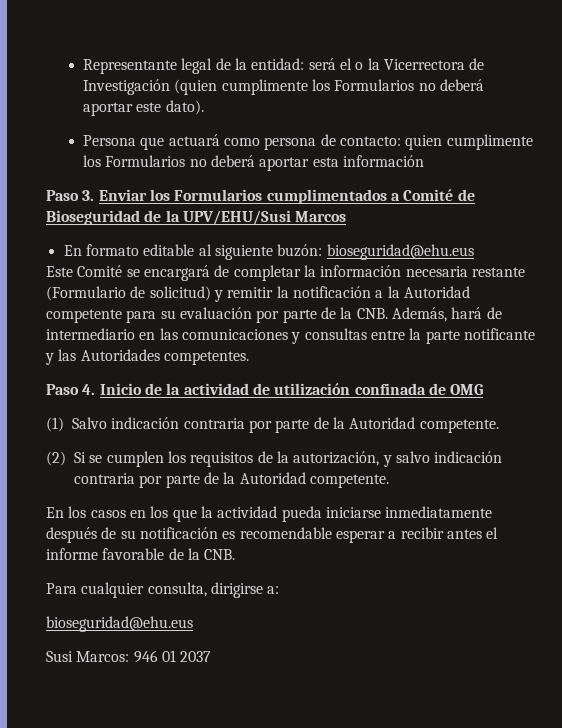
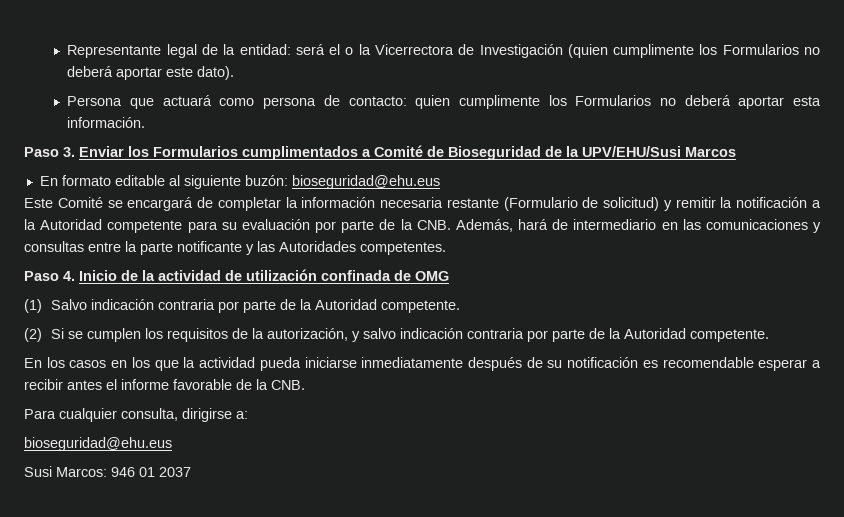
[342,155,424,167] información -> [67,117,146,128] información.

